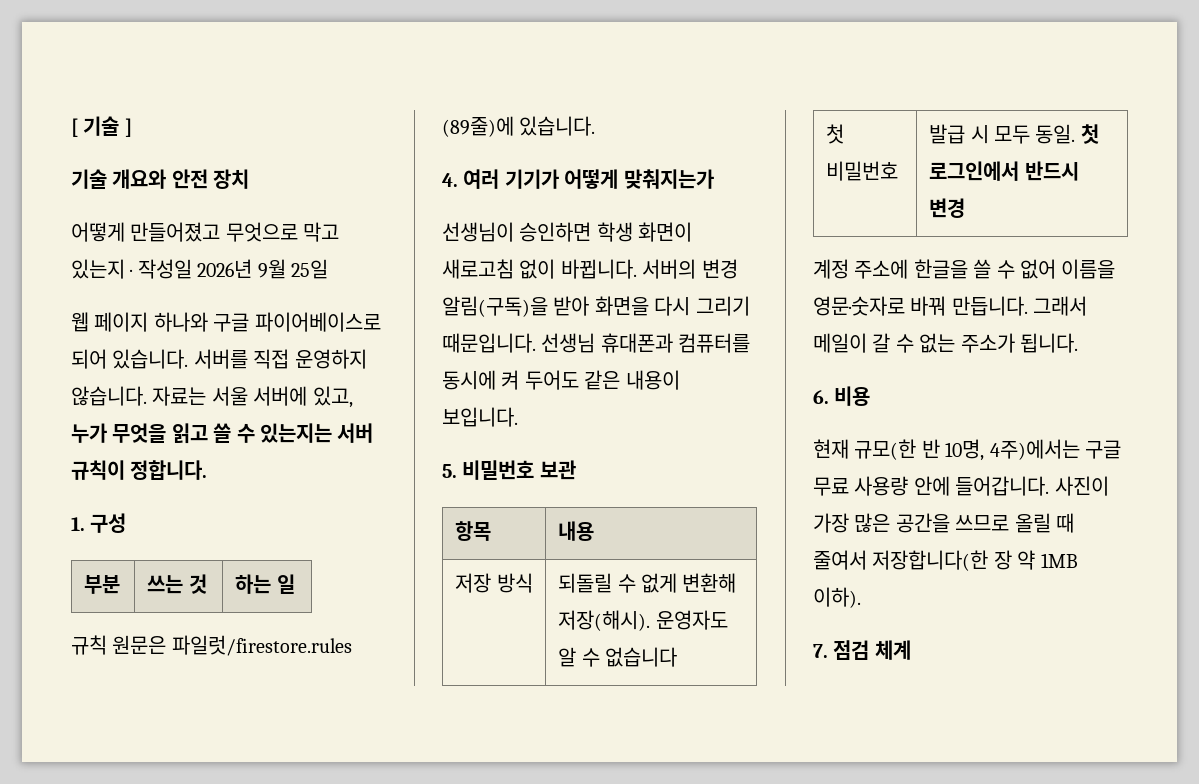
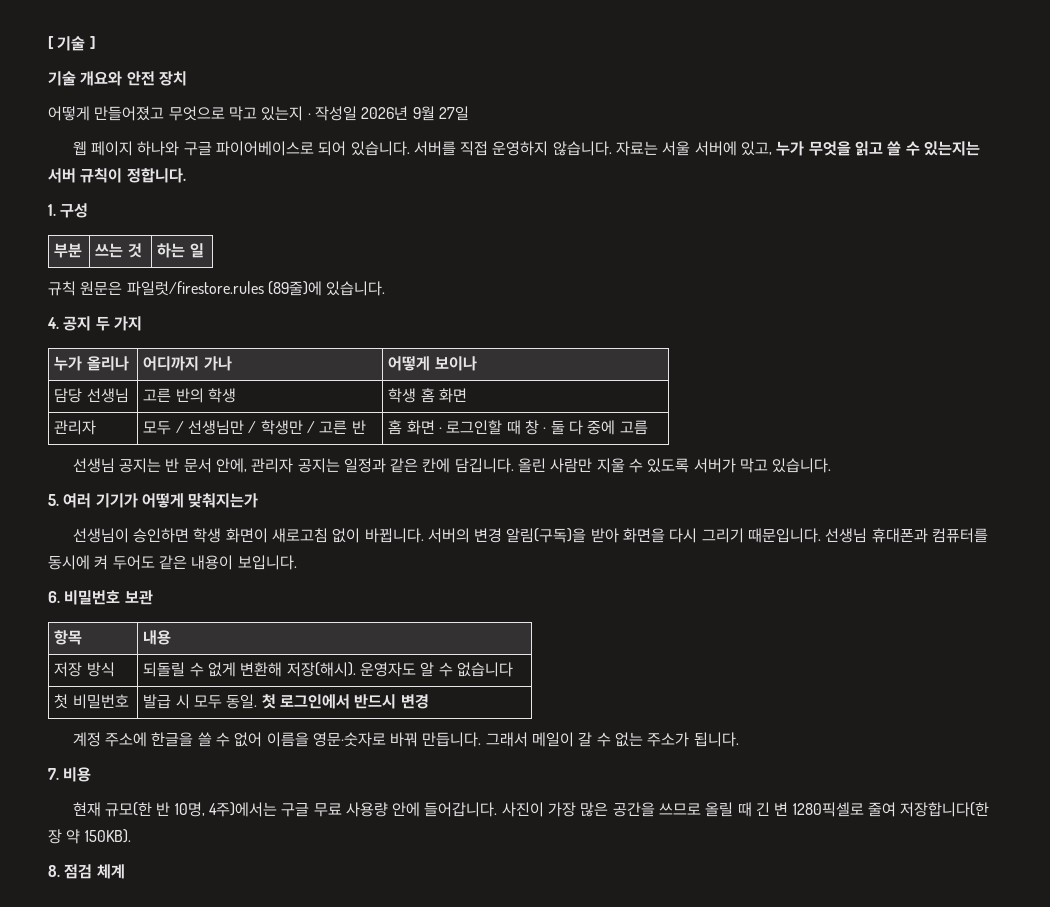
[291,259,328,279] 25일 -> [438,106,469,121] 27일
(458, 180) none -> [63,316,142,331] [54,356,129,371] [143,356,232,371] [388,356,477,371] [54,388,129,403] [143,388,237,403] [388,388,468,403] [54,420,97,435] [143,420,366,435] [388,420,648,435] [72,458,832,473] [48,494,59,506] 공지 두 가지 // 누가 올리나 | 어디까지 가나 | 어떻게 보이나 // 담당 선생님 | 고른 반의 학생 | 학생 홈 화면 // 관리자 | 모두 / 선생님만 / 학생만 / 고른 반 | 홈 화면 · 로그인할 때 창 · 둘 다 중에 고름 // 선생님 공지는 반 문서 안에, 관리자 공지는 일정과 같은 칸에 담깁니다. 올린 사람만 지울 수 있도록 서버가 막고 있습니다. // 5.
[442,464,457,478] 5. -> [48,591,60,603] 6.
[813,390,829,404] 6. -> [48,768,59,780] 7.
[813,550,1078,571] [813,587,861,608] [813,644,828,658] 줄여서 저장합니다(한 장 약 1MB 이하). // 7. -> [756,802,990,817] [48,829,131,844] [48,865,60,877] 긴 변 1280픽셀로 줄여 저장합니다(한 장 약 150KB). // 8.

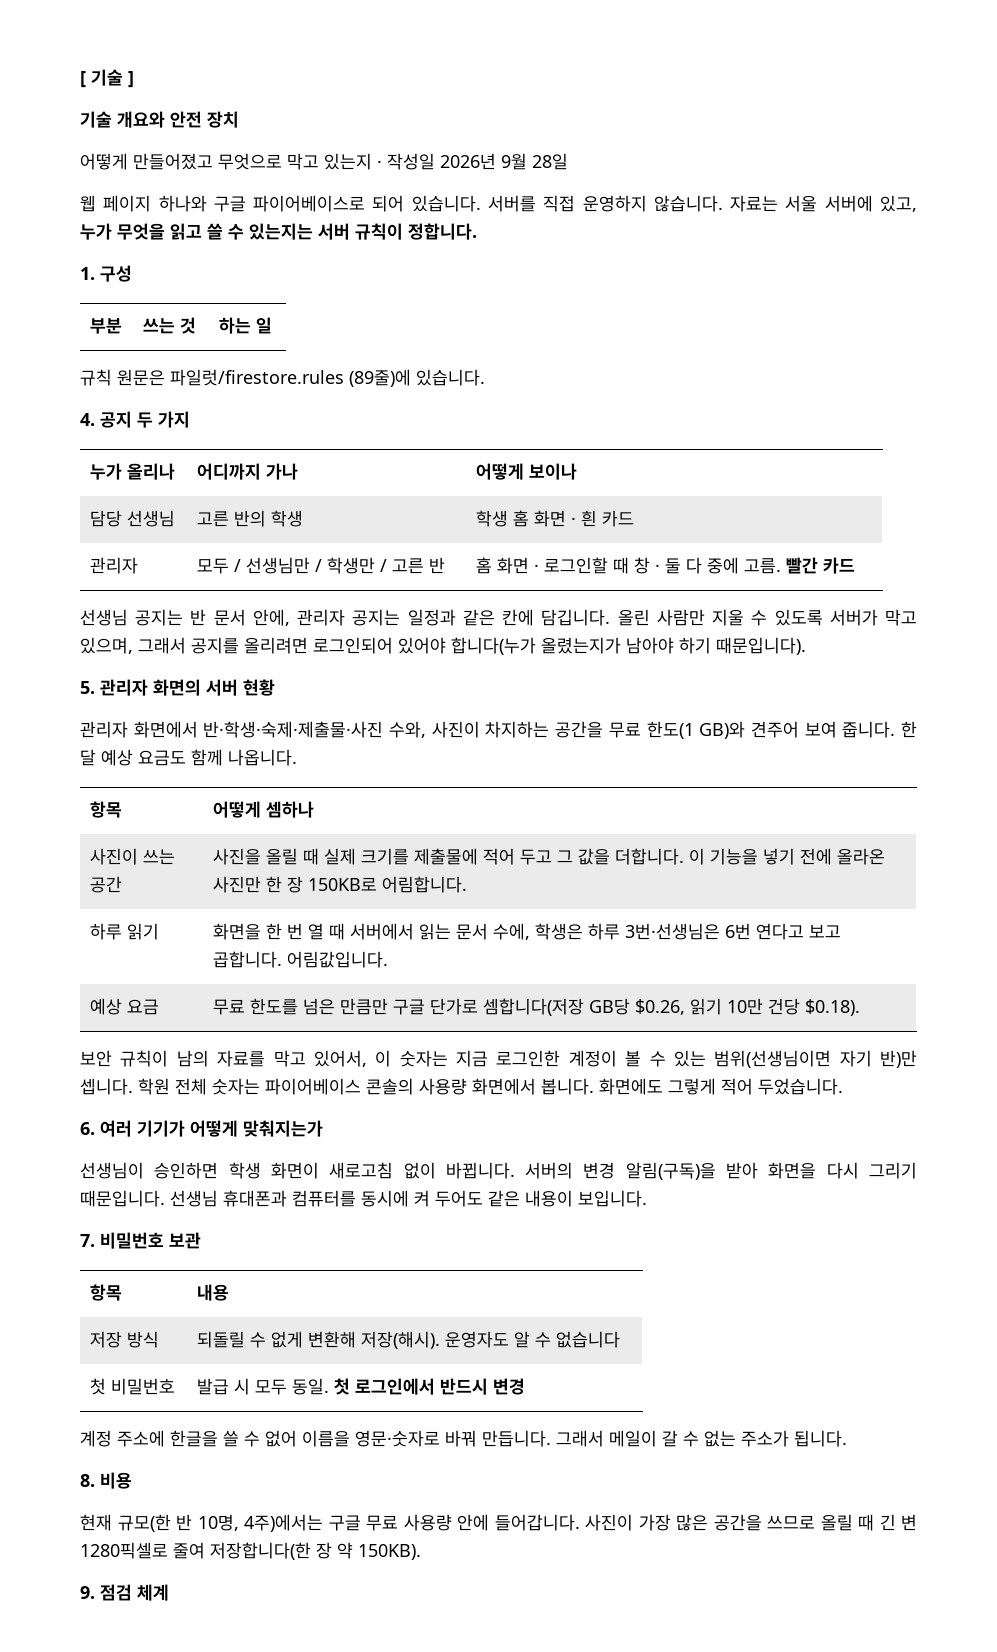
[438,106,469,121] 27일 -> [532,153,568,170] 28일
(468, 395) none -> [571,510,635,527] · 흰 카드
[619,420,648,435] 고름 -> [744,557,856,574] 고름. 빨간 카드
[772,458,832,473] [48,494,59,506] 있습니다. // 5. -> [80,637,806,655] [80,679,275,696] [80,721,918,739] [80,749,297,766] [90,801,123,818] [213,801,315,818] [90,848,176,865] [90,876,123,893] [213,848,886,865] [213,876,468,893] [90,923,160,940] [213,923,842,940] [213,951,389,968] [90,998,160,1015] [213,998,861,1016] [80,1050,917,1068] [80,1078,843,1095] [80,1122,95,1135] 있으며, 그래서 공지를 올리려면 로그인되어 있어야 합니다(누가 올렸는지가 남아야 하기 때문입니다). // 5. 관리자 화면의 서버 현황 // 관리자 화면에서 반·학생·숙제·제출물·사진 수와, 사진이 차지하는 공간을 무료 한도(1 GB)와 견주어 보여 줍니다. 한 달 예상 요금도 함께 나옵니다. // 항목 | 어떻게 셈하나 // 사진이 쓰는 공간 | 사진을 올릴 때 실제 크기를 제출물에 적어 두고 그 값을 더합니다. 이 기능을 넣기 전에 올라온 사진만 한 장 150KB로 어림합니다. // 하루 읽기 | 화면을 한 번 열 때 서버에서 읽는 문서 수에, 학생은 하루 3번·선생님은 6번 연다고 보고 곱합니다. 어림값입니다. // 예상 요금 | 무료 한도를 넘은 만큼만 구글 단가로 셈합니다(저장 GB당 $0.26, 읽기 10만 건당 $0.18). // 보안 규칙이 남의 자료를 막고 있어서, 이 숫자는 지금 로그인한 계정이 볼 수 있는 범위(선생님이면 자기 반)만 셉니다. 학원 전체 숫자는 파이어베이스 콘솔의 사용량 화면에서 봅니다. 화면에도 그렇게 적어 두었습니다. // 6.
[48,591,60,603] 6. -> [80,1234,95,1247] 7.
[48,768,59,780] 7. -> [80,1474,95,1487] 8.
[48,865,60,877] 8. -> [80,1586,95,1599] 9.

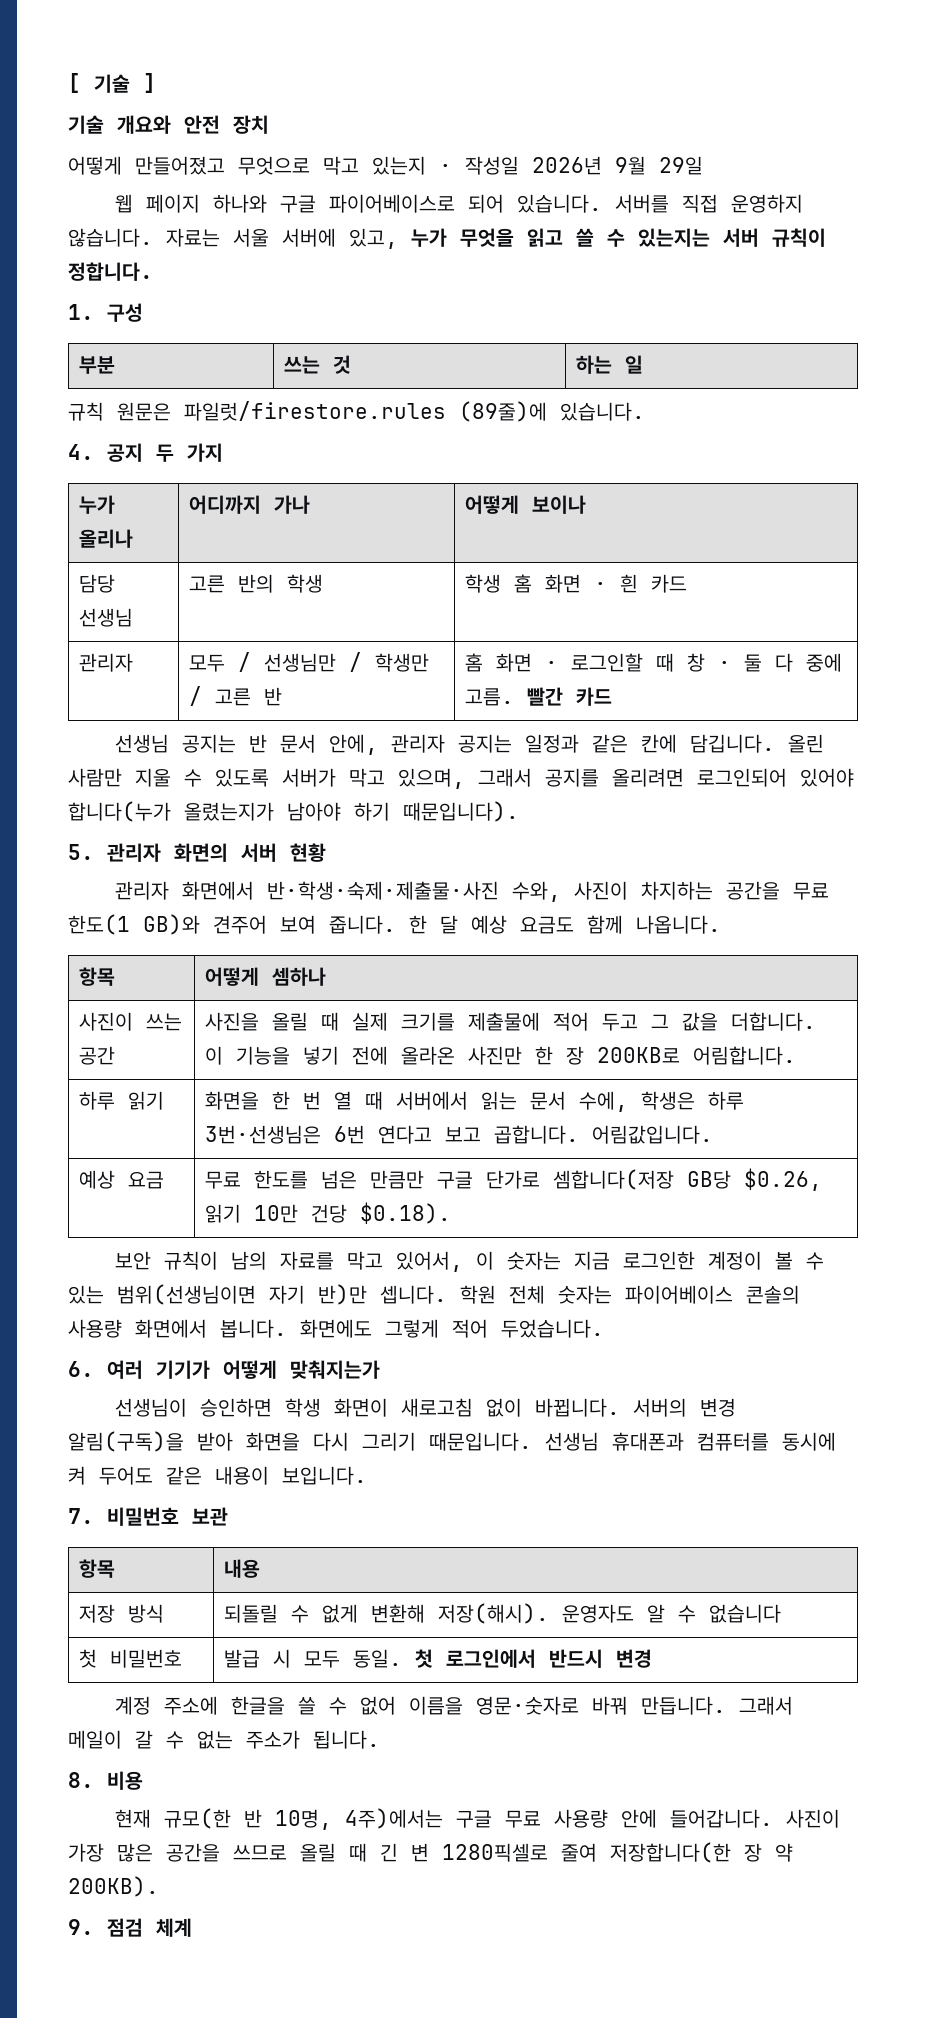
[532,153,568,170] 28일 -> [659,156,703,175] 29일
[308,877,378,891] 150KB로 -> [597,1047,681,1063] 200KB로
[358,1544,421,1560] 150KB). -> [68,1876,159,1897] 200KB).

